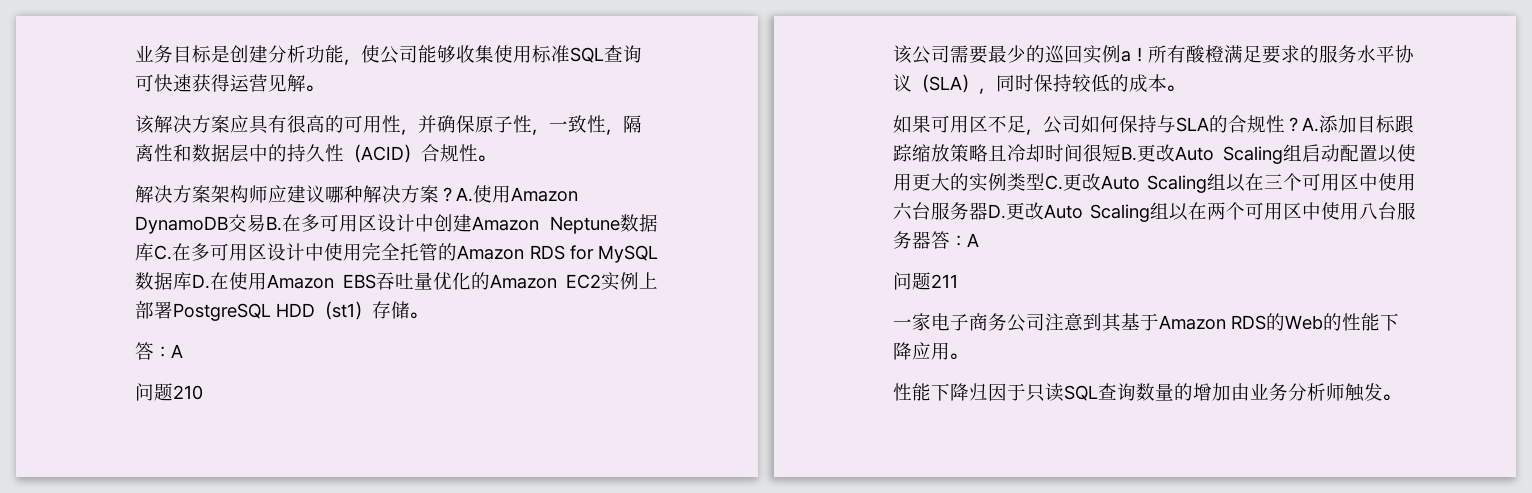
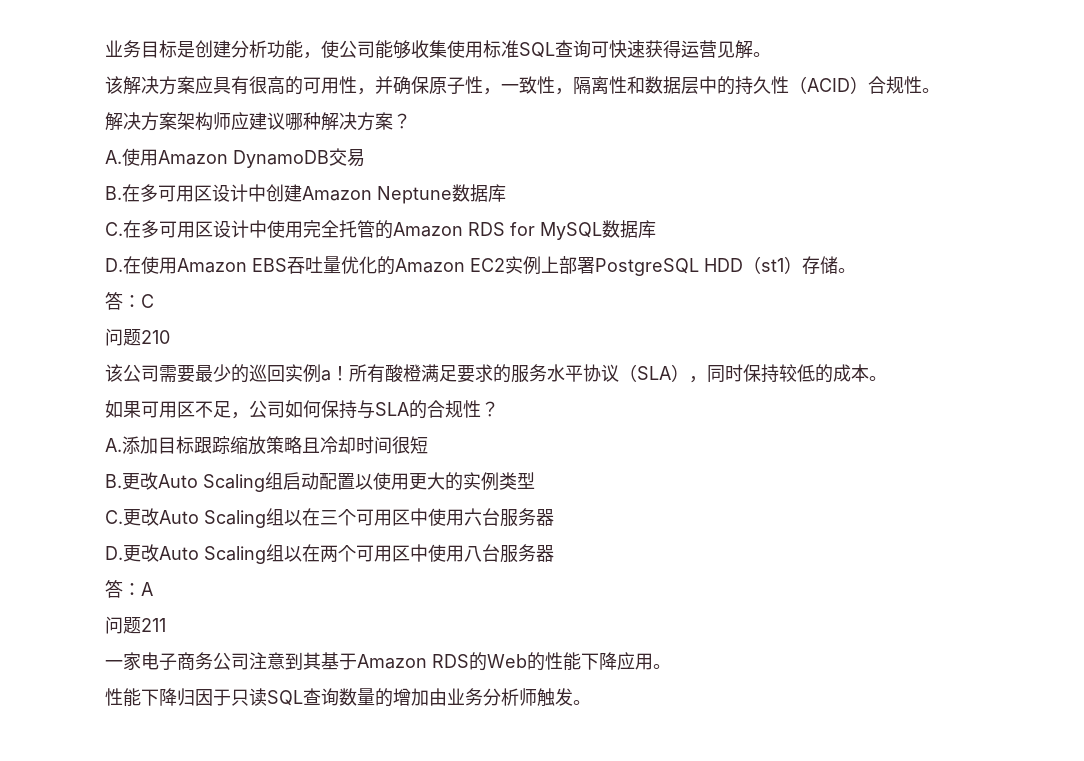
(457, 194) none -> (412, 121) //
(267, 223) none -> (366, 158) //
(155, 252) none -> (507, 193) //
(193, 281) none -> (657, 229) //
[171,344,184,358] A -> [141,294,155,308] C
(1303, 124) none -> (500, 409) //
(1122, 153) none -> (429, 445) //
(1046, 181) none -> (536, 480) //
(989, 211) none -> (555, 517) //
(932, 240) none -> (555, 553) //

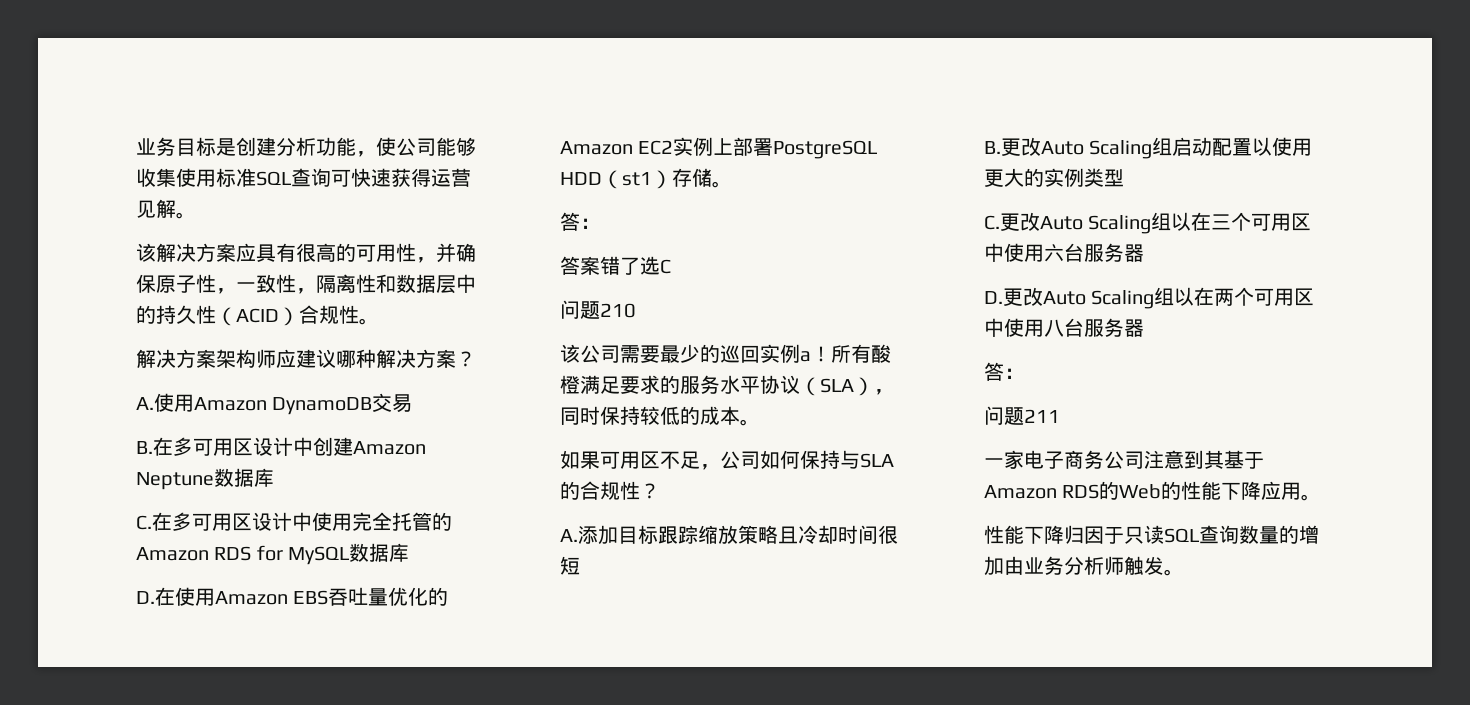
(142, 301) none -> [559,256,660,275] // 答案错了选
[141,582,154,596] A -> (1024, 373) none

